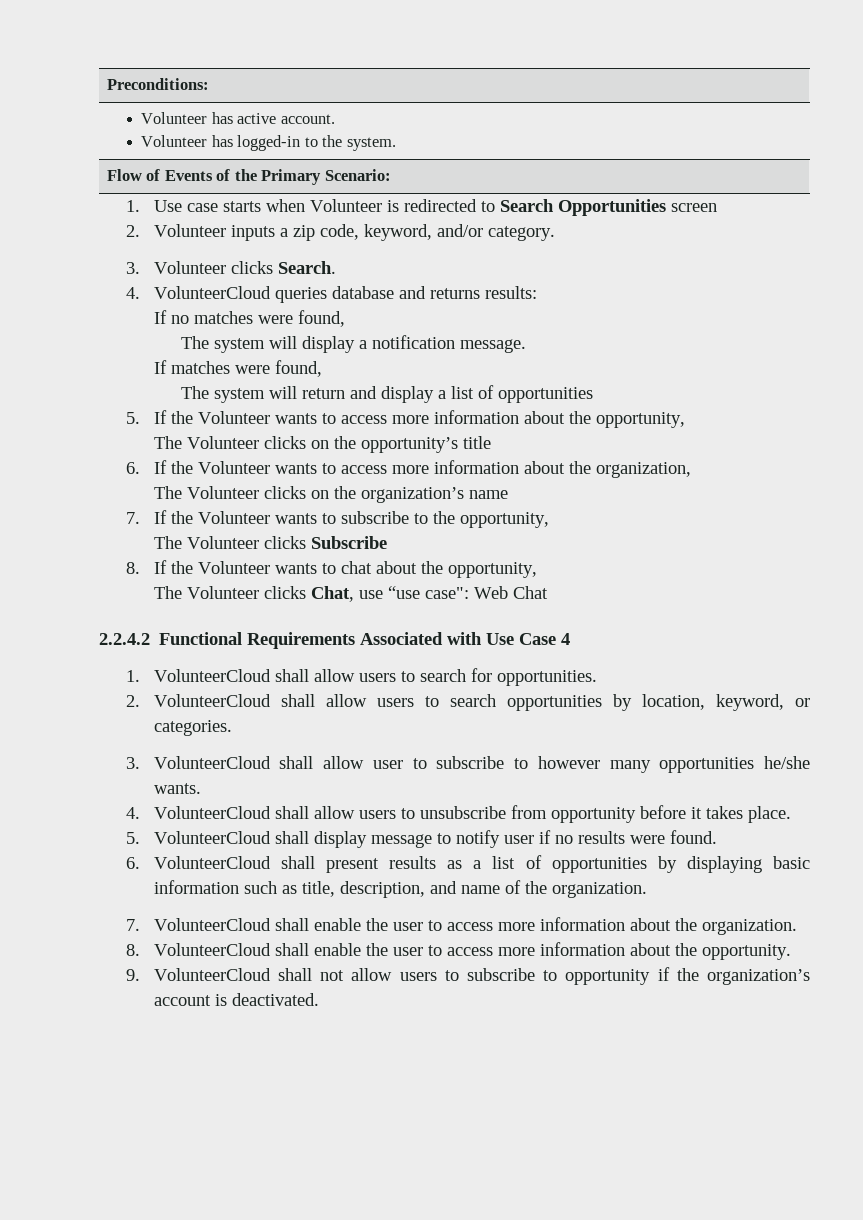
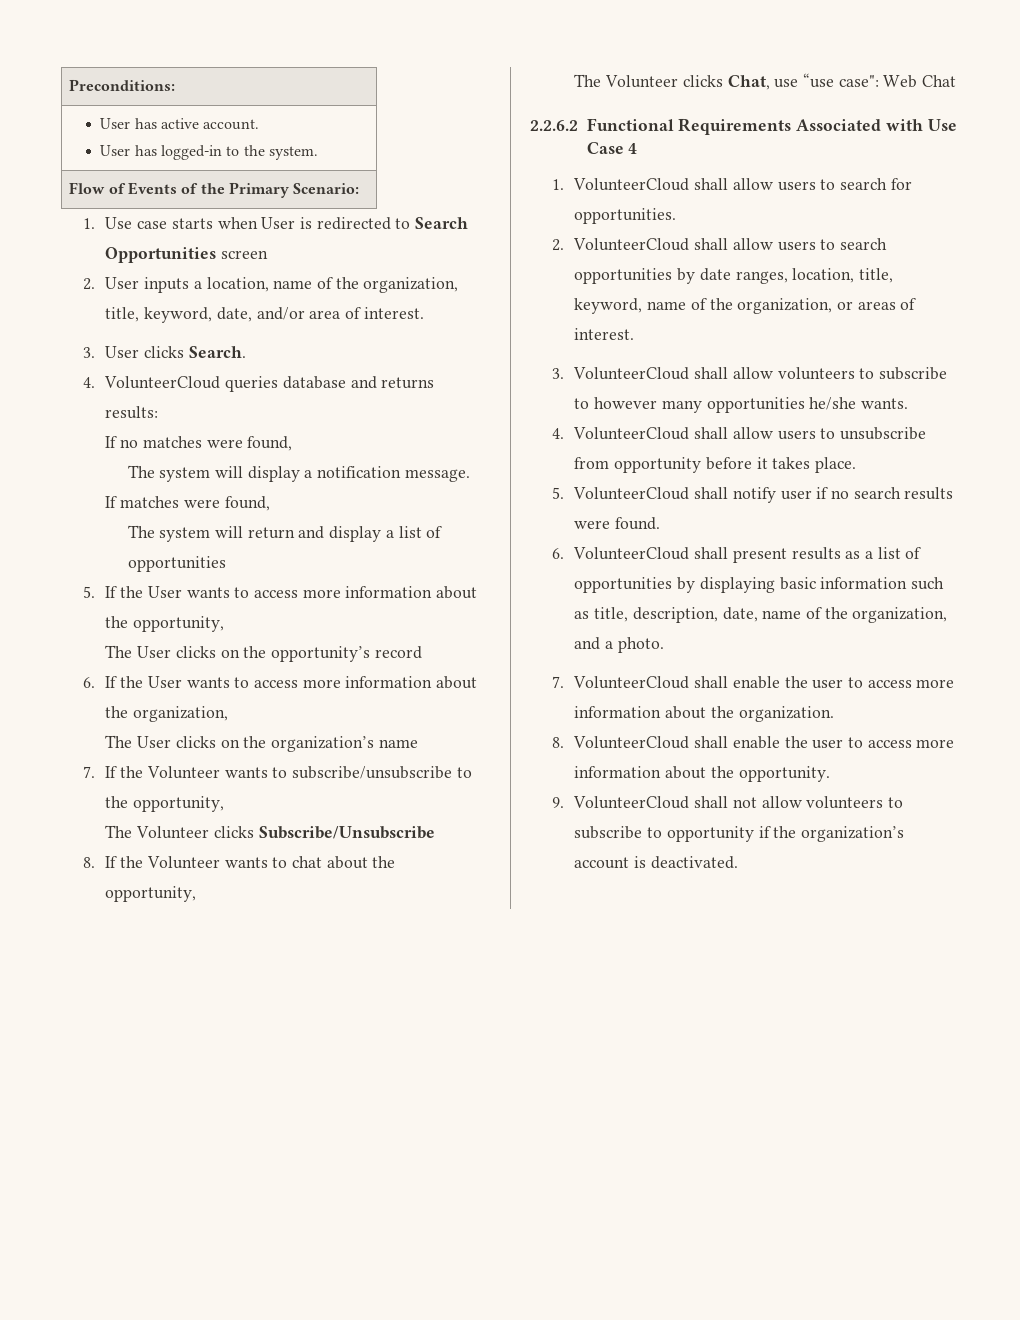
[141,112,208,124] Volunteer -> [100,118,131,129] User
[141,135,208,147] Volunteer -> [100,145,131,156] User
[309,199,382,212] Volunteer -> [261,217,296,229] User
[153,224,226,237] Volunteer -> [105,277,140,289] User
[292,224,555,241] [126,261,226,274] zip code, keyword, and/or category. // 3. Volunteer -> [206,277,459,293] [105,307,424,323] [83,346,140,358] location, name of the organization, title, keyword, date, and/or area of interest. // 3. User
[197,411,270,424] Volunteer -> [147,586,182,598] User
[186,436,259,449] Volunteer -> [137,646,172,658] User
[462,436,491,449] title -> [374,646,422,659] record
[197,461,270,474] Volunteer -> [147,676,182,688] User
[186,486,259,499] Volunteer -> [137,736,172,748] User
[340,511,409,524] subscribe -> [291,766,452,779] subscribe/unsubscribe
[310,536,387,549] Subscribe -> [258,826,435,839] Subscribe/Unsubscribe
[99,633,150,645] 2.2.4.2 -> [530,120,578,131] 2.2.6.2
[641,694,810,711] [153,720,232,736] location, keyword, or categories. -> [699,268,893,284] [574,298,917,314] [574,328,635,340] date ranges, location, title, keyword, name of the organization, or areas of interest.
[372,760,403,769] user -> [777,367,855,380] volunteers
[313,831,451,848] display message to -> (729, 493) none
(573, 839) none -> [853,487,901,499] search
[429,880,647,898] and name of the organization. -> [722,607,948,623] [574,637,664,653] date, name of the organization, and a photo.
[399,972,437,981] users -> [806,796,884,809] volunteers

